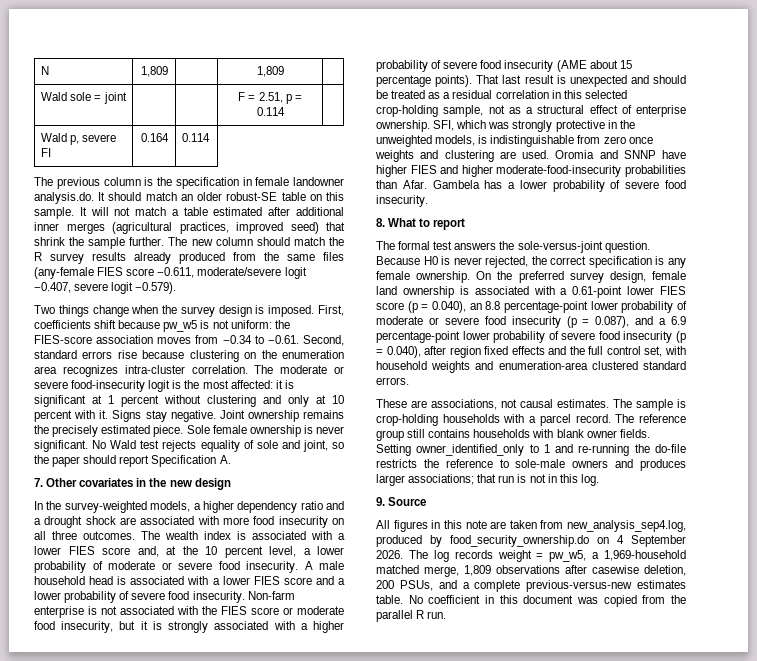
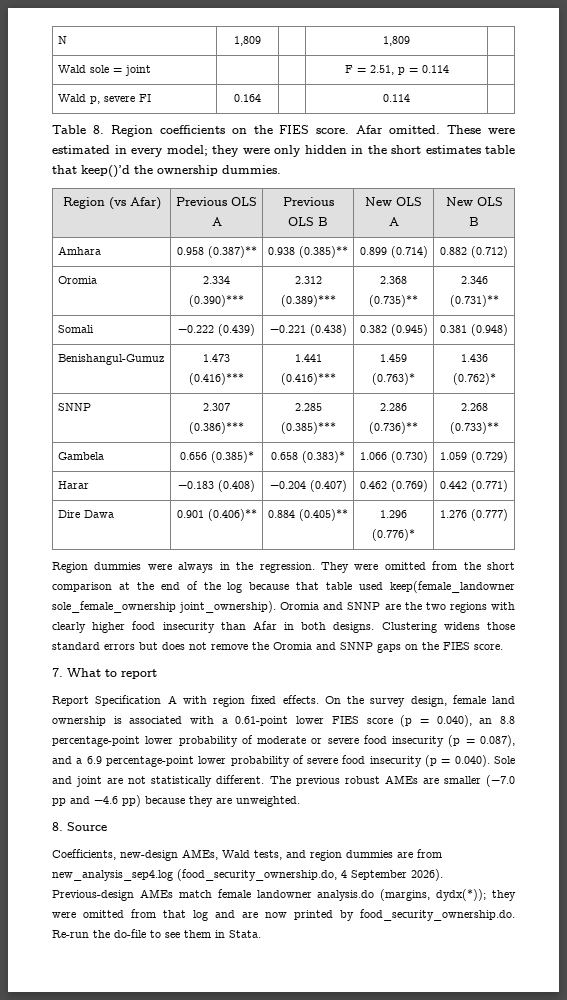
[182,133,211,142] [34,177,344,189] [34,192,345,204] [34,207,344,219] [34,222,345,234] [34,237,344,249] [34,252,344,264] [34,267,307,279] [34,282,177,294] [34,305,344,317] [34,320,290,332] [34,335,344,346] [34,350,344,362] [34,365,345,377] [34,380,294,392] [34,395,344,407] [34,410,344,422] [34,425,344,437] [34,440,344,452] [34,455,231,467] [34,478,231,490] [34,501,344,513] [34,516,344,528] [34,531,345,540] [34,546,344,558] [34,561,344,573] [34,576,345,585] [34,591,295,603] [34,606,344,618] [34,621,345,633] [376,60,632,72] [376,75,686,87] [376,90,627,99] [376,105,686,117] [376,120,635,132] [376,135,653,147] [375,150,686,162] [376,165,686,177] [376,180,686,192] [376,195,428,207] [376,218,466,230] [376,241,650,253] [376,256,686,268] [376,271,471,283] 0.114 // The previous column is the specification in female landowner analysis.do. It should match an older robust-SE table on this sample. It will not match a table estimated after additional inner merges (agricultural practices, improved seed) that shrink the sample further. The new column should match the R survey results already produced from the same files (any-female FIES score −0.611, moderate/severe logit −0.407, severe logit −0.579). // Two things change when the survey design is imposed. First, coefficients shift because pw_w5 is not uniform: the FIES-score association moves from −0.34 to −0.61. Second, standard errors rise because clustering on the enumeration area recognizes intra-cluster correlation. The moderate or severe food-insecurity logit is the most affected: it is significant at 1 percent without clustering and only at 10 percent with it. Signs stay negative. Joint ownership remains the precisely estimated piece. Sole female ownership is never significant. No Wald test rejects equality of sole and joint, so the paper should report Specification A. // 7. Other covariates in the new design // In the survey-weighted models, a higher dependency ratio and a drought shock are associated with more food insecurity on all three outcomes. The wealth index is associated with a lower FIES score and, at the 10 percent level, a lower probability of moderate or severe food insecurity. A male household head is associated with a lower FIES score and a lower probability of severe food insecurity. Non-farm enterprise is not associated with the FIES score or moderate food insecurity, but it is strongly associated with a higher probability of severe food insecurity (AME about 15 percentage points). That last result is unexpected and should be treated as a residual correlation in this selected crop-holding sample, not as a structural effect of enterprise ownership. SFI, which was strongly protective in the unweighted models, is indistinguishable from zero once weights and clustering are used. Oromia and SNNP have higher FIES and higher moderate-food-insecurity probabilities than Afar. Gambela has a lower probability of severe food insecurity. // 8. What to report // The formal test answers the sole-versus-joint question. Because H0 is never rejected, the correct specification is any female ownership. -> [383,94,410,102] [52,125,516,137] [52,145,515,157] [52,165,281,178] [62,197,161,210] [176,197,257,206] [211,217,222,226] [282,197,334,206] [288,217,328,226] [365,197,422,206] [388,217,399,226] [445,197,503,206] [469,217,479,226] [57,246,101,255] [176,246,257,258] [268,246,348,258] [359,246,428,258] [440,246,508,258] [57,276,97,284] [202,276,230,284] [188,295,244,307] [294,276,322,284] [280,295,336,307] [380,276,407,284] [369,295,418,307] [460,276,488,284] [449,295,499,307] [57,325,94,333] [178,324,255,336] [269,324,347,336] [359,324,428,336] [440,324,508,336] [57,354,164,365] [202,354,230,362] [188,373,244,385] [294,354,322,362] [280,373,336,385] [380,354,407,362] [372,373,415,385] [460,354,488,362] [452,373,496,385] [57,403,91,411] [202,403,230,411] [188,422,244,434] [294,403,322,411] [280,422,336,434] [380,403,407,411] [369,422,418,434] [460,403,488,411] [449,422,499,434] [57,452,104,460] [179,451,254,463] [271,451,345,463] [359,451,428,463] [440,451,508,463] [57,481,89,489] [178,480,255,492] [269,480,347,492] [359,480,428,492] [440,480,508,492] [57,510,114,518] [176,509,257,521] [268,509,348,521] [380,510,407,518] [372,529,415,541] [440,509,508,521] [52,561,516,573] [52,581,515,593] [52,601,515,613] [52,621,515,633] [52,642,503,653] [52,668,157,679] [52,695,319,707] | 0.114 | // Table 8. Region coefficients on the FIES score. Afar omitted. These were estimated in every model; they were only hidden in the short estimates table that keep()’d the ownership dummies. // Region (vs Afar) | Previous OLS A | Previous OLS B | New OLS A | New OLS B // Amhara | 0.958 (0.387)** | 0.938 (0.385)** | 0.899 (0.714) | 0.882 (0.712) // Oromia | 2.334 (0.390)*** | 2.312 (0.389)*** | 2.368 (0.735)** | 2.346 (0.731)** // Somali | −0.222 (0.439) | −0.221 (0.438) | 0.382 (0.945) | 0.381 (0.948) // Benishangul-Gumuz | 1.473 (0.416)*** | 1.441 (0.416)*** | 1.459 (0.763)* | 1.436 (0.762)* // SNNP | 2.307 (0.386)*** | 2.285 (0.385)*** | 2.286 (0.736)** | 2.268 (0.733)** // Gambela | 0.656 (0.385)* | 0.658 (0.383)* | 1.066 (0.730) | 1.059 (0.729) // Harar | −0.183 (0.408) | −0.204 (0.407) | 0.462 (0.769) | 0.442 (0.771) // Dire Dawa | 0.901 (0.406)** | 0.884 (0.405)** | 1.296 (0.776)* | 1.276 (0.777) // Region dummies were always in the regression. They were omitted from the short comparison at the end of the log because that table used keep(female_landowner sole_female_ownership joint_ownership). Oromia and SNNP are the two regions with clearly higher food insecurity than Afar in both designs. Clustering widens those standard errors but does not remove the Oromia and SNNP gaps on the FIES score. // 7. What to report // Report Specification A with region fixed effects.
[518,271,564,283] preferred -> (364, 700) none
[386,346,686,358] [376,361,686,373] [376,377,409,385] [376,399,686,411] [376,414,686,426] [376,429,650,441] [376,444,686,456] [376,459,686,471] [376,474,599,486] [376,497,427,506] [376,520,686,532] [376,535,686,547] [376,550,686,562] [376,565,686,577] [376,580,686,592] [376,595,686,607] [376,610,447,622] 0.040), after region fixed effects and the full control set, with household weights and enumeration-area clustered standard errors. // These are associations, not causal estimates. The sample is crop-holding households with a parcel record. The reference group still contains households with blank owner fields. Setting owner_identified_only to 1 and re-running the do-file restricts the reference to sole-male owners and produces larger associations; that run is not in this log. // 9. Source // All figures in this note are taken from new_analysis_sep4.log, produced by food_security_ownership.do on 4 September 2026. The log records weight = pw_w5, a 1,969-household matched merge, 1,809 observations after casewise deletion, 200 PSUs, and a complete previous-versus-new estimates table. No coefficient in this document was copied from the parallel R run. -> [454,755,516,767] [52,775,515,787] [52,795,300,807] [52,822,107,831] [52,849,442,861] [52,869,443,881] [52,889,516,901] [52,909,515,921] [52,929,261,938] 0.040). Sole and joint are not statistically different. The previous robust AMEs are smaller (−7.0 pp and −4.6 pp) because they are unweighted. // 8. Source // Coefficients, new-design AMEs, Wald tests, and region dummies are from new_analysis_sep4.log (food_security_ownership.do, 4 September 2026). Previous-design AMEs match female landowner analysis.do (margins, dydx(*)); they were omitted from that log and are now printed by food_security_ownership.do. Re-run the do-file to see them in Stata.

